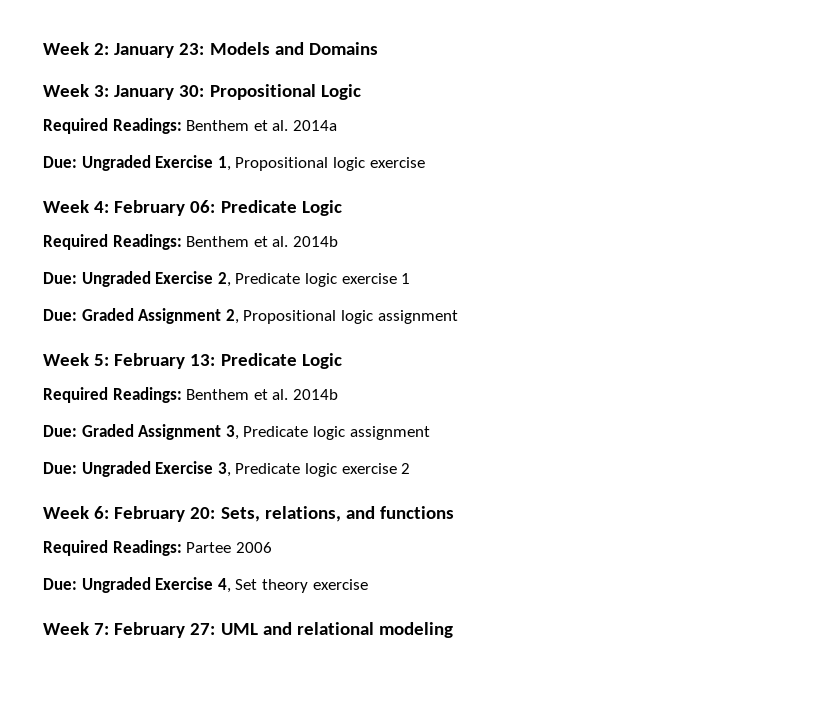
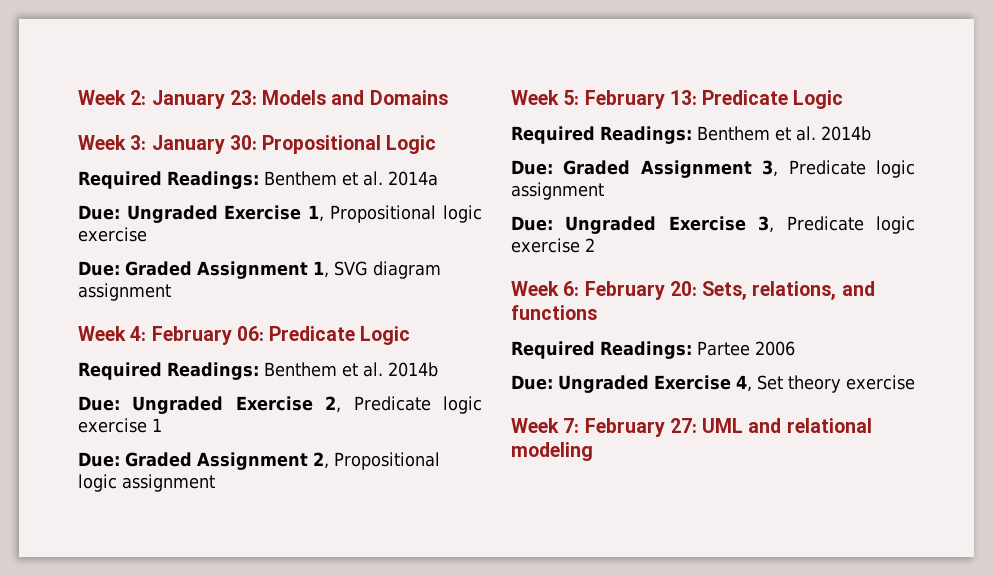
(425, 162) none -> [78,261,441,279] [78,283,171,301] // Due: Graded Assignment 1, SVG diagram assignment

